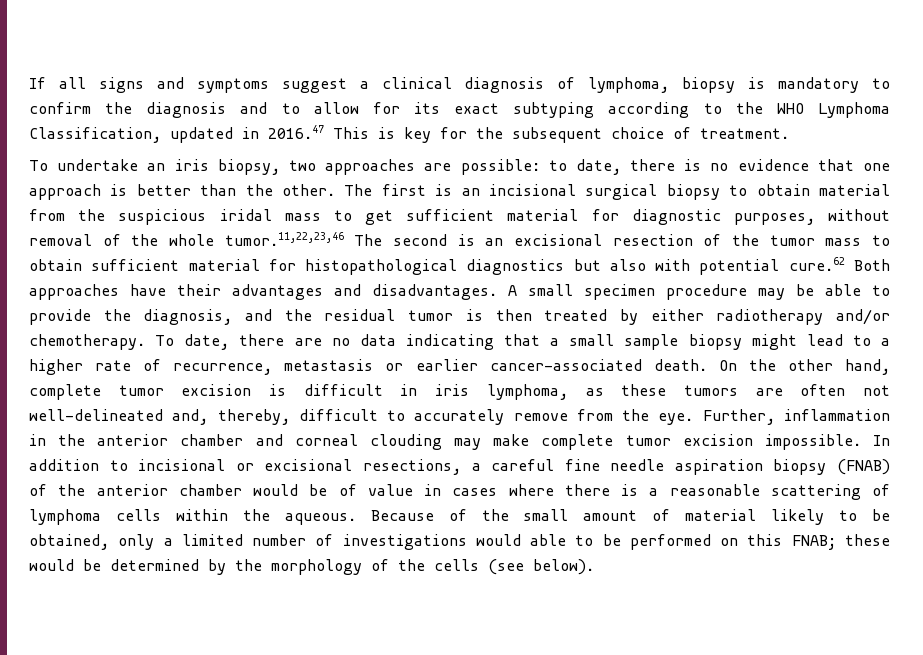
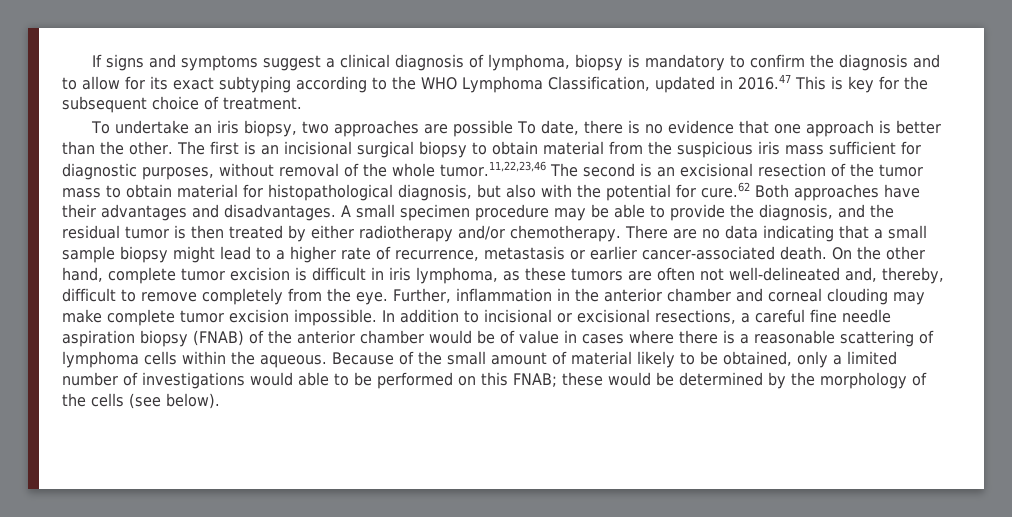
[58,77,86,89] all -> (102, 60) none
[460,159,567,175] possible: to -> [452,120,536,137] possible To
[219,209,579,225] iridal mass to get sufficient material -> [757,141,896,155] iris mass sufficient
[91,259,180,271] sufficient -> (172, 191) none
[466,259,565,275] diagnostics -> [398,184,472,201] diagnosis,
[699,259,780,275] potential -> [577,184,696,201] the potential for
[155,334,285,350] To date, there -> [624,225,668,239] There
[414,409,568,425] accurately remove -> [141,288,283,305] remove completely

